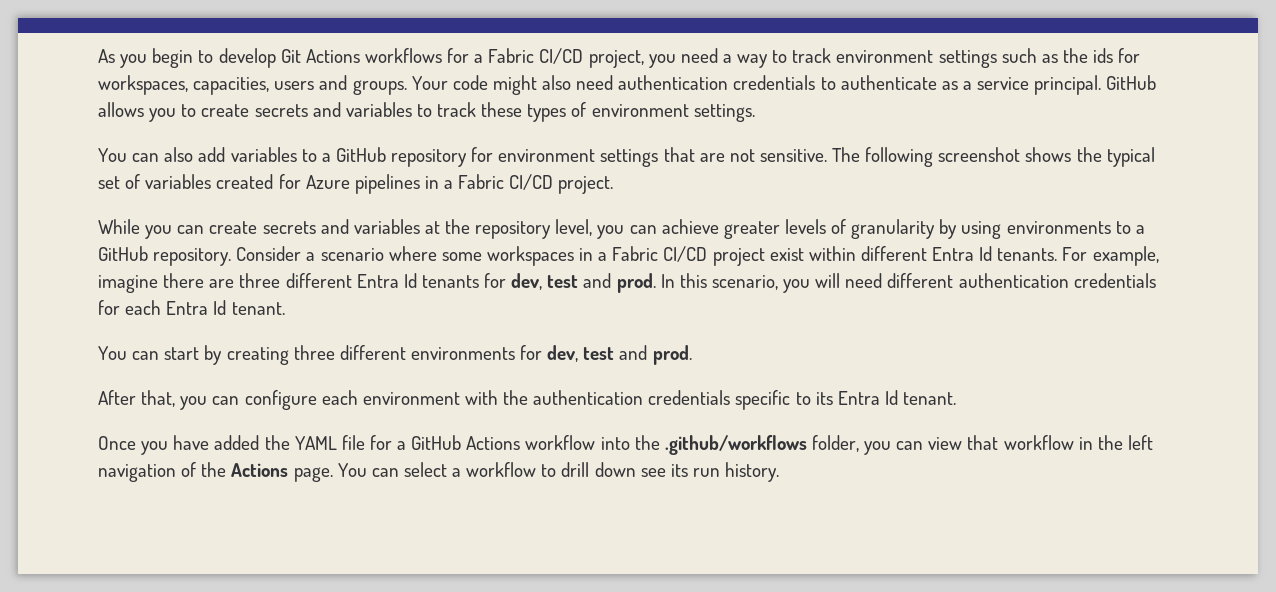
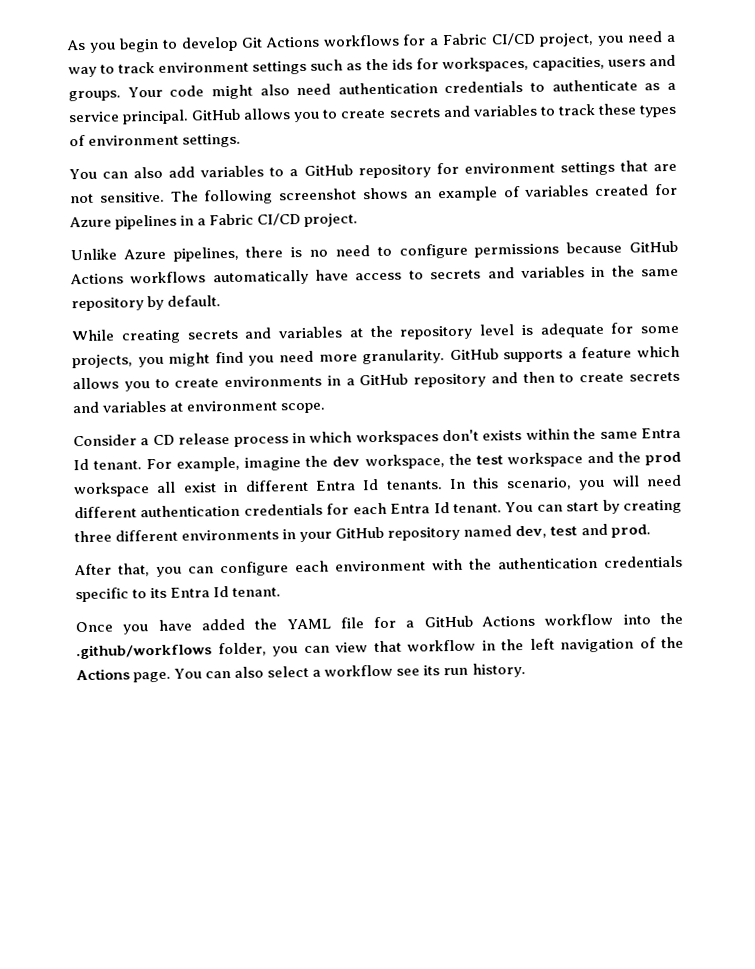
[1076,147,1155,167] [98,176,120,189] the typical set -> [413,186,498,202] an example
[98,219,258,239] While you can create -> [70,240,679,262] [70,265,680,286] [71,295,222,312] [71,329,181,344] Unlike Azure pipelines, there is no need to configure permissions because GitHub Actions workflows automatically have access to secrets and variables in the same repository by default. // While creating
[555,219,1145,239] [98,246,1159,266] [98,273,656,293] level, you can achieve greater levels of granularity by using environments to a GitHub repository. Consider a scenario where some workspaces in a Fabric CI/CD project exist within different Entra Id tenants. For example, imagine there are three different Entra Id tenants for dev, test and prod. -> [479,322,679,338] [72,345,680,369] [72,371,680,392] [72,400,327,414] [73,427,681,447] [73,451,682,472] [73,478,443,498] level is adequate for some projects, you might find you need more granularity. GitHub supports a feature which allows you to create environments in a GitHub repository and then to create secrets and variables at environment scope. // Consider a CD release process in which workspaces don't exists within the same Entra Id tenant. For example, imagine the dev workspace, the test workspace and the prod workspace all exist in different Entra Id tenants.
(285, 308) // -> (502, 508) none
[520,345,543,360] for -> [282,525,513,543] in your GitHub repository named
(399, 472) none -> [234,666,265,678] also
[541,462,636,477] to drill down -> (394, 670) none

